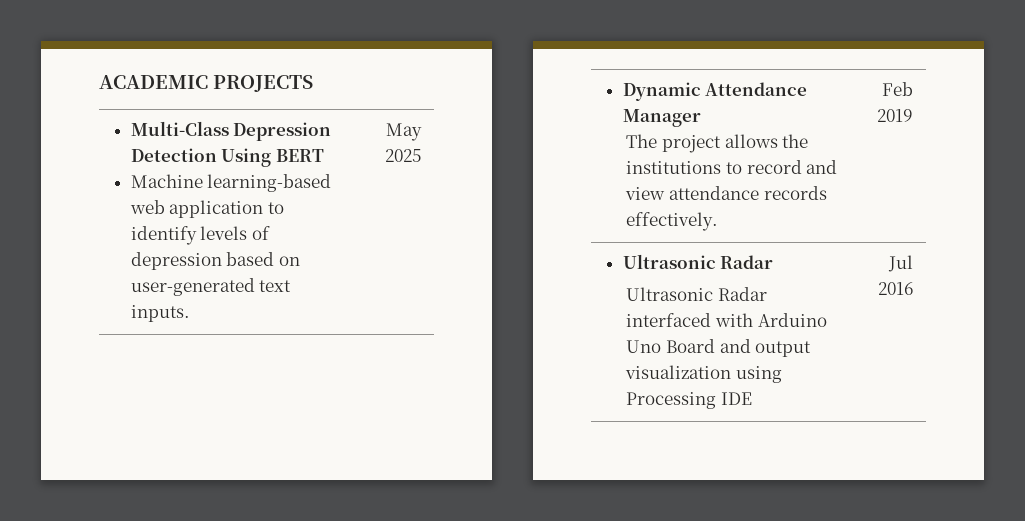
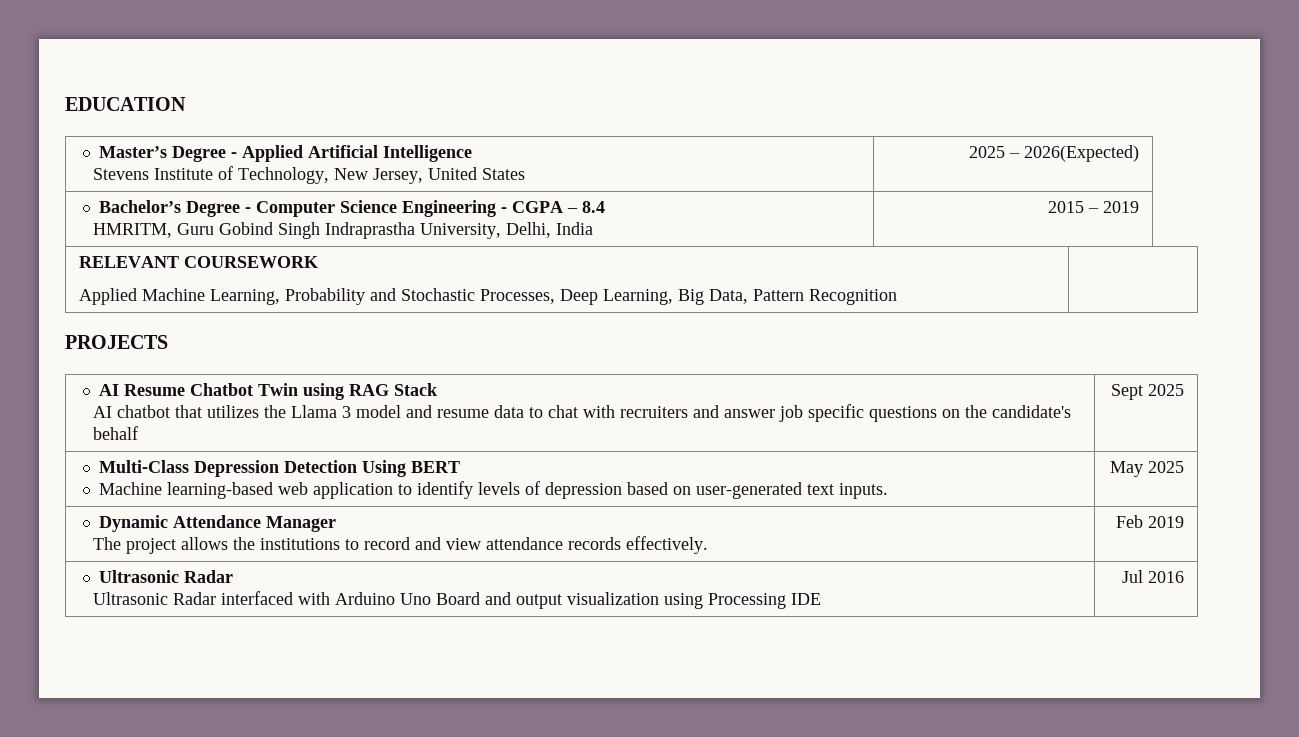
[99,75,314,92] ACADEMIC PROJECTS -> [65,97,186,111] [98,145,472,162] [92,166,525,184] [968,145,1139,162] [98,200,605,217] [92,222,593,239] [1047,201,1139,213] [79,256,319,268] [79,288,898,305] [65,335,168,349] [98,383,437,400] [92,404,1071,422] [92,426,138,440] [1110,384,1184,400] EDUCATION // Master’s Degree - Applied Artificial Intelligence // Stevens Institute of Technology, New Jersey, United States | 2025 – 2026(Expected) // Bachelor’s Degree - Computer Science Engineering - CGPA – 8.4 // HMRITM, Guru Gobind Singh Indraprastha University, Delhi, India | 2015 – 2019 // RELEVANT COURSEWORK // Applied Machine Learning, Probability and Stochastic Processes, Deep Learning, Big Data, Pattern Recognition | // PROJECTS // AI Resume Chatbot Twin using RAG Stack // AI chatbot that utilizes the Llama 3 model and resume data to chat with recruiters and answer job specific questions on the candidate's behalf | Sept 2025

